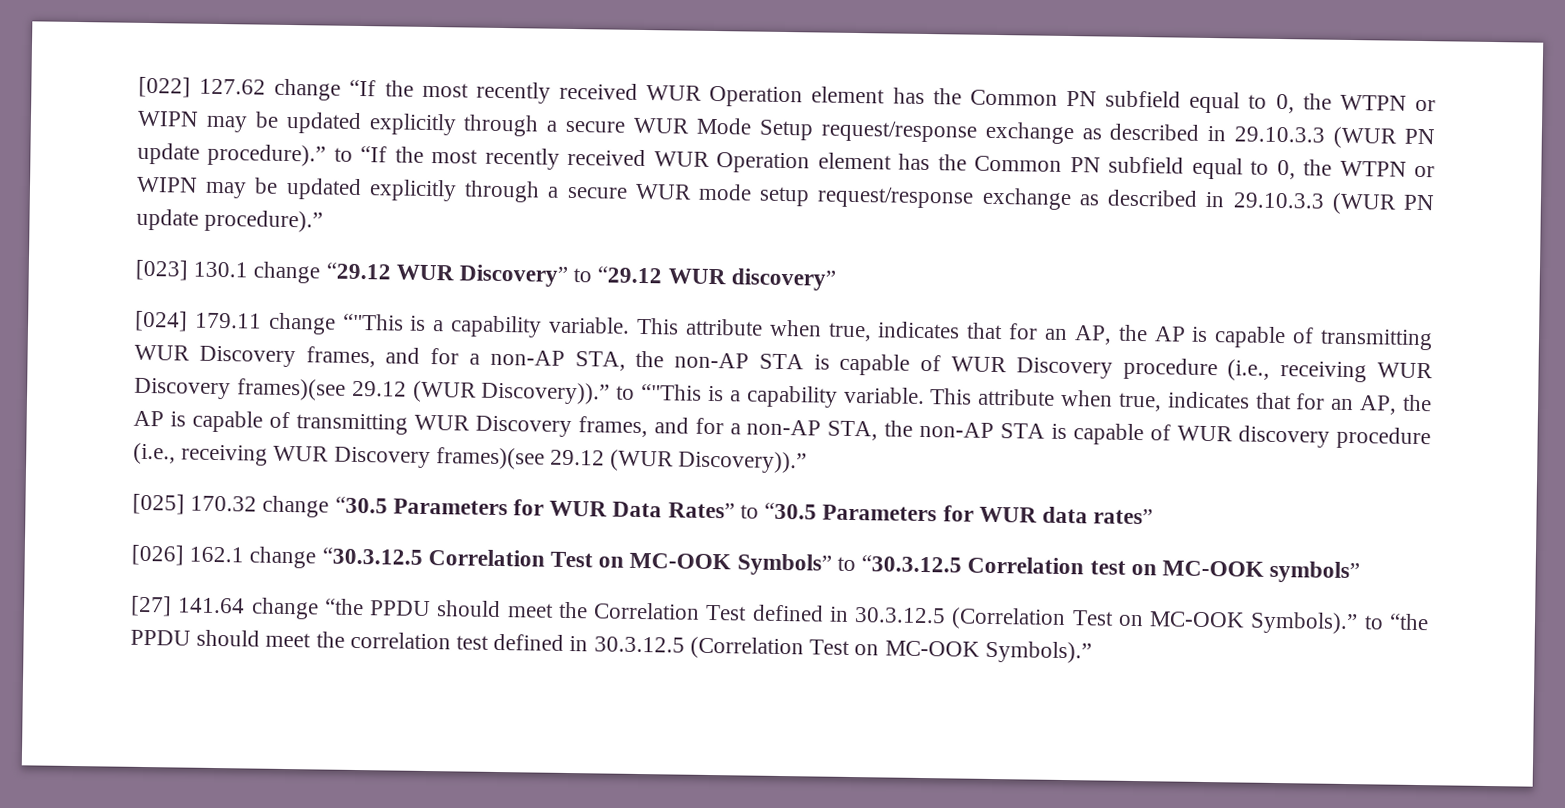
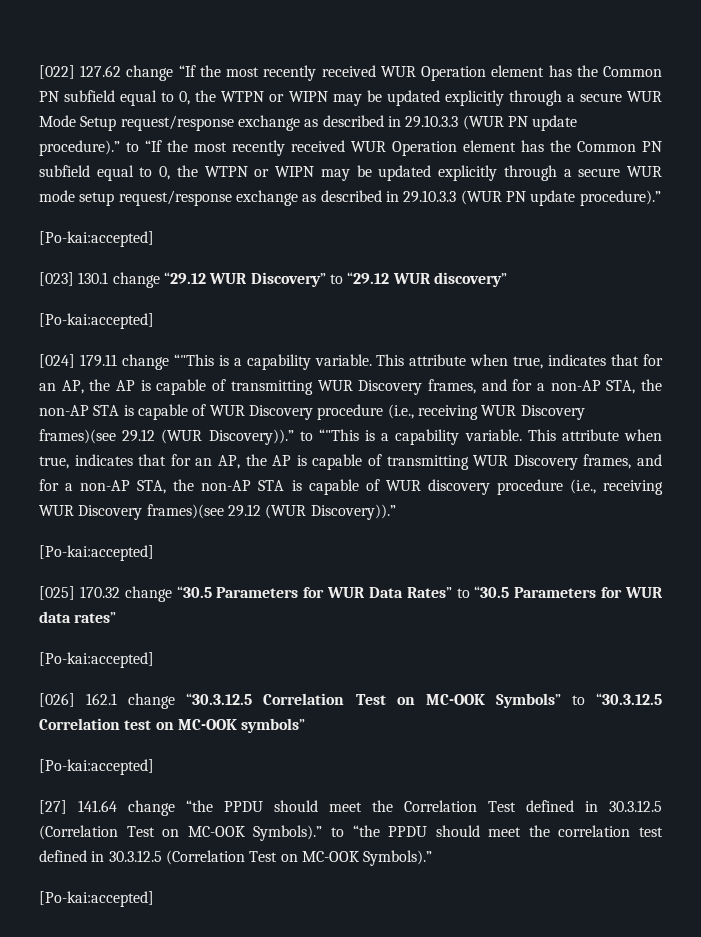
(324, 221) none -> [39,231,154,247] // [Po-kai:accepted]
(836, 279) none -> [39,313,154,329] // [Po-kai:accepted]
(808, 462) none -> [39,545,154,561] // [Po-kai:accepted]
(1154, 516) none -> [39,652,154,668] // [Po-kai:accepted]
(1361, 572) none -> [39,759,154,775] // [Po-kai:accepted]
(1092, 652) none -> [39,891,154,907] // [Po-kai:accepted]

